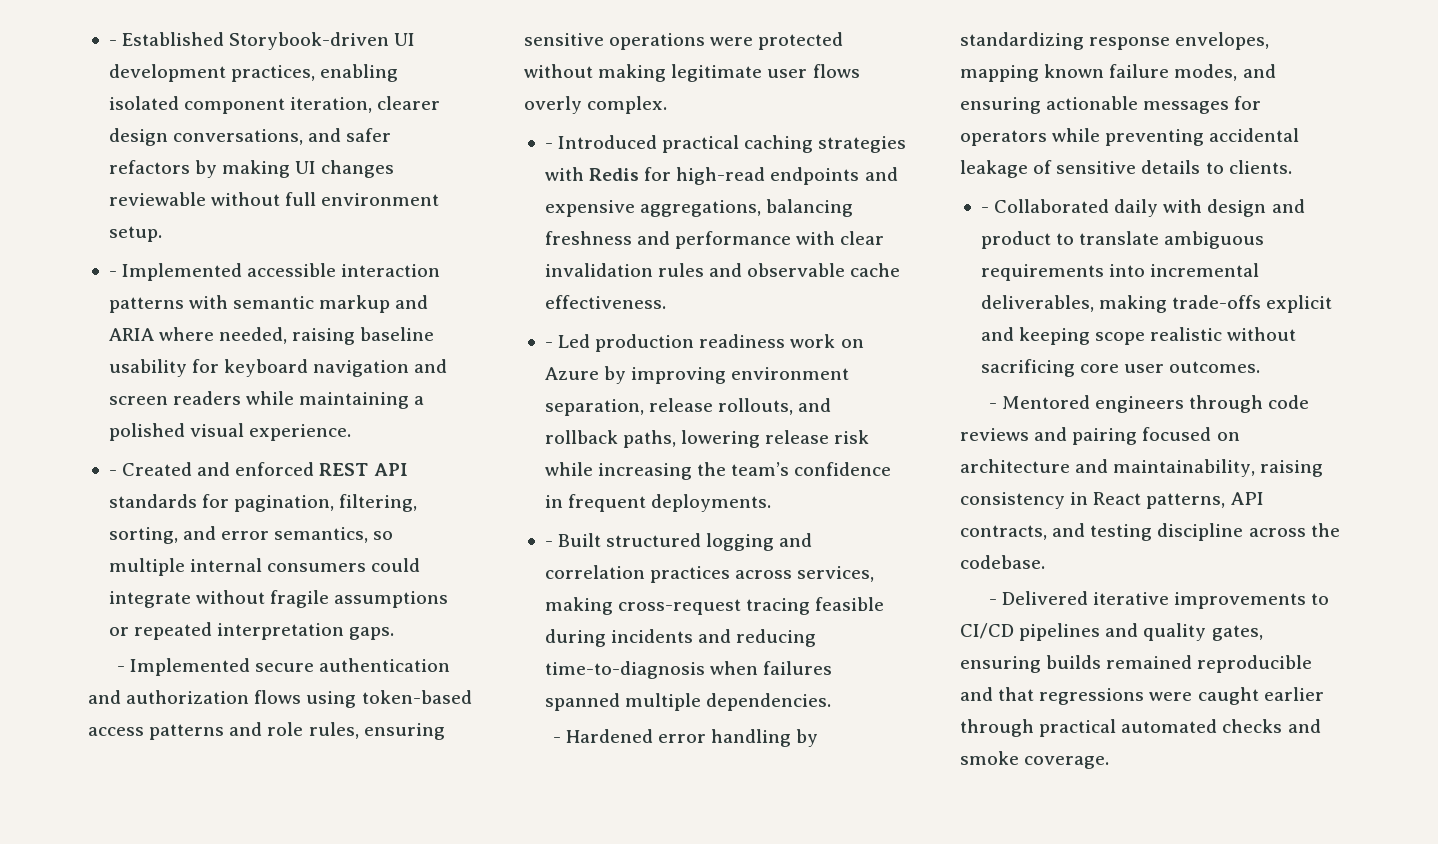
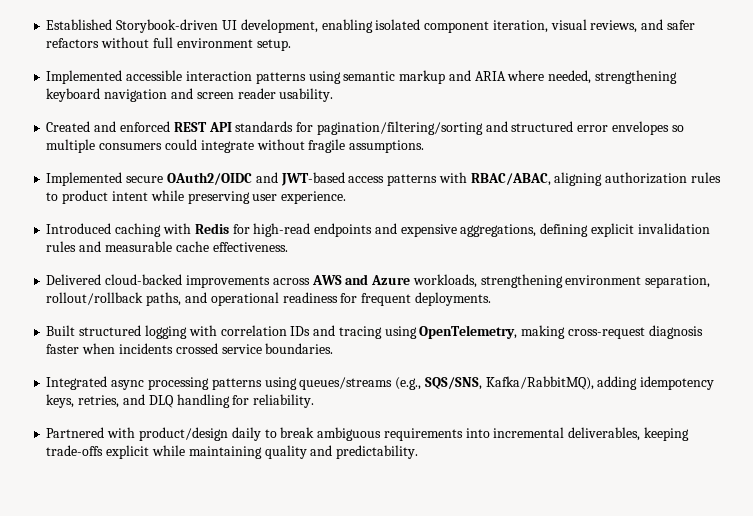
[108,40,117,46] - -> (46, 24) none
[108,64,316,82] development practices, -> [240,19,318,33] development,
[377,96,441,110] [108,128,392,146] [108,160,395,178] [108,192,206,206] clearer design conversations, and safer refactors by making UI changes reviewable -> [550,19,695,33] [46,38,100,48] visual reviews, and safer refactors
[108,271,117,277] - -> (291, 45) none
[189,295,229,309] with -> [308,71,341,84] using
[292,327,435,345] [108,359,448,377] [108,391,425,409] [108,423,352,441] [108,470,117,476] raising baseline usability for keyboard navigation and screen readers while maintaining a polished visual experience. // - -> [594,70,677,84] [46,88,334,102] strengthening keyboard navigation and screen reader usability. //
[234,494,418,512] [108,526,369,544] pagination, filtering, sorting, and error semantics, -> [316,121,669,135] pagination/filtering/sorting and structured error envelopes
[190,558,263,572] internal -> (96, 146) none
[334,591,449,608] [108,622,395,640] [116,658,451,676] [88,690,472,708] [88,722,445,740] [524,32,844,50] [524,64,860,82] [524,96,668,114] [544,135,907,153] assumptions or repeated interpretation gaps. // - Implemented secure authentication and authorization flows using token-based access patterns and role rules, ensuring sensitive operations were protected without making legitimate user flows overly complex. // - Introduced practical caching strategies -> [349,140,425,153] [46,172,721,186] [46,190,347,204] [46,223,162,237] assumptions. // Implemented secure OAuth2/OIDC and JWT-based access patterns with RBAC/ABAC, aligning authorization rules to product intent while preserving user experience. // Introduced caching
[766,199,854,217] [544,231,885,249] balancing freshness and performance with clear -> [540,223,634,237] defining explicit
[747,263,846,277] observable -> [104,241,172,252] measurable
[544,334,864,352] [544,366,850,384] [544,398,832,416] [544,430,870,448] [544,462,892,480] [544,495,563,508] - Led production readiness work on Azure by improving environment separation, release rollouts, and rollback paths, lowering release risk while increasing the team’s confidence in -> [46,274,711,288] [46,292,358,306] Delivered cloud-backed improvements across AWS and Azure workloads, strengthening environment separation, rollout/rollback paths, and operational readiness for
[544,541,553,547] - -> (491, 299) none
[779,533,813,547] [544,565,875,583] [544,597,885,615] [544,629,817,647] [544,661,833,679] [544,693,832,711] [552,729,819,747] [960,32,1270,50] [960,64,1276,82] [960,96,1262,114] [960,128,1300,146] [960,160,1292,178] [980,199,1305,217] [980,231,1160,249] and correlation practices across services, making cross-request tracing feasible during incidents and reducing time-to-diagnosis when failures spanned multiple dependencies. // - Hardened error handling by standardizing response envelopes, mapping known failure modes, and ensuring actionable messages for operators while preventing accidental leakage of sensitive details to clients. // - Collaborated daily with design and product to translate -> [188,325,703,339] [46,343,334,354] [46,376,715,390] [46,394,315,408] [46,427,315,441] with correlation IDs and tracing using OpenTelemetry, making cross-request diagnosis faster when incidents crossed service boundaries. // Integrated async processing patterns using queues/streams (e.g., SQS/SNS, Kafka/RabbitMQ), adding idempotency keys, retries, and DLQ handling for reliability. // Partnered with product/design daily to break
[1099,295,1168,313] making -> [643,427,689,441] keeping
[980,327,1297,345] [980,359,1261,377] [988,395,1310,413] [960,427,1240,445] [960,459,1324,477] [960,492,1264,509] [960,523,1340,541] [960,555,1045,569] [988,591,1330,609] [960,623,1263,641] [960,655,1313,673] [960,687,1324,705] [960,719,1321,737] [960,751,1110,769] and keeping scope realistic without sacrificing core user outcomes. // - Mentored engineers through code reviews and pairing focused on architecture and maintainability, raising consistency in React patterns, API contracts, and testing discipline across the codebase. // - Delivered iterative improvements to CI/CD pipelines and quality gates, ensuring builds remained reproducible and that regressions were caught earlier through practical automated checks and smoke coverage. -> [151,445,419,459] while maintaining quality and predictability.

